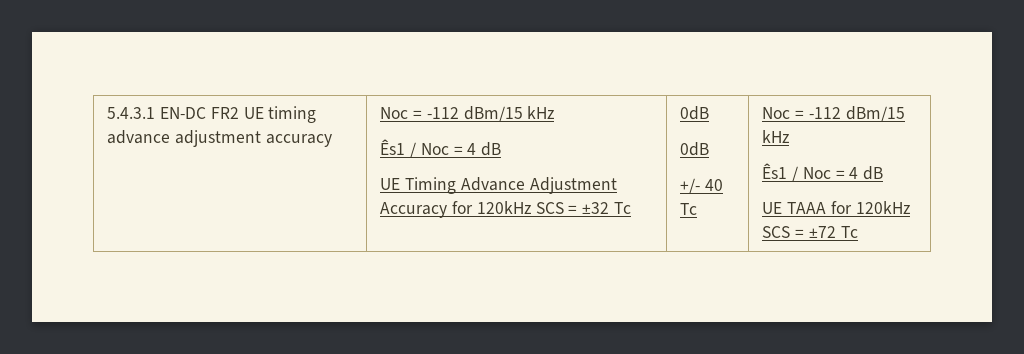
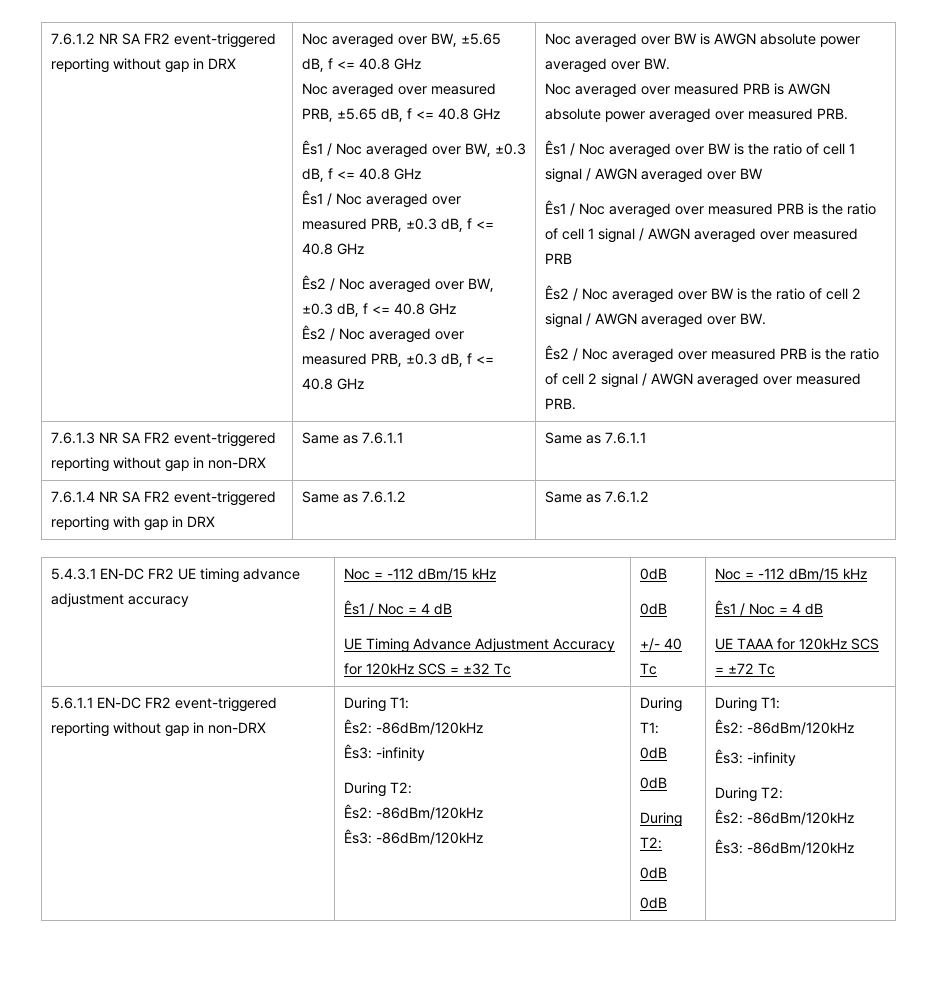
(107, 113) none -> [50,33,276,48] [50,58,236,73] [301,33,501,48] [301,58,421,72] [301,83,496,98] [301,108,500,122] [301,140,526,158] [301,168,421,182] [301,190,461,208] [301,218,494,232] [301,243,364,255] [301,275,494,293] [301,303,456,317] [301,325,464,343] [301,353,494,367] [301,378,364,390] [544,33,860,48] [544,58,670,73] [544,83,830,98] [544,108,848,123] [544,140,855,158] [544,168,763,183] [544,200,876,218] [544,228,858,243] [544,253,572,264] [544,285,861,303] [544,313,766,328] [544,345,879,363] [544,373,861,388] [544,398,576,410] [50,432,276,447] [50,457,266,472] [301,432,403,444] [544,432,646,444] [50,491,276,506] [50,516,215,531] [301,491,406,503] [544,491,649,503] 7.6.1.2 NR SA FR2 event-triggered reporting without gap in DRX | Noc averaged over BW, ±5.65 dB, f <= 40.8 GHz // Noc averaged over measured PRB, ±5.65 dB, f <= 40.8 GHz // Ês1 / Noc averaged over BW, ±0.3 dB, f <= 40.8 GHz // Ês1 / Noc averaged over measured PRB, ±0.3 dB, f <= 40.8 GHz // Ês2 / Noc averaged over BW, ±0.3 dB, f <= 40.8 GHz // Ês2 / Noc averaged over measured PRB, ±0.3 dB, f <= 40.8 GHz | Noc averaged over BW is AWGN absolute power averaged over BW. // Noc averaged over measured PRB is AWGN absolute power averaged over measured PRB. // Ês1 / Noc averaged over BW is the ratio of cell 1 signal / AWGN averaged over BW // Ês1 / Noc averaged over measured PRB is the ratio of cell 1 signal / AWGN averaged over measured PRB // Ês2 / Noc averaged over BW is the ratio of cell 2 signal / AWGN averaged over BW. // Ês2 / Noc averaged over measured PRB is the ratio of cell 2 signal / AWGN averaged over measured PRB. // 7.6.1.3 NR SA FR2 event-triggered reporting without gap in non-DRX | Same as 7.6.1.1 | Same as 7.6.1.1 // 7.6.1.4 NR SA FR2 event-triggered reporting with gap in DRX | Same as 7.6.1.2 | Same as 7.6.1.2 //
(858, 232) none -> [50,697,277,712] [50,722,266,737] [343,697,409,712] [343,719,483,735] [343,744,425,761] [343,782,412,797] [343,804,483,820] [343,829,483,845] [639,697,682,712] [639,722,659,734] [639,747,667,759] [639,777,667,789] [639,812,682,827] [639,837,662,849] [639,867,667,879] [639,897,667,909] [714,697,780,712] [714,719,854,735] [714,749,796,766] [714,787,783,802] [714,809,854,825] [714,839,854,855] // 5.6.1.1 EN-DC FR2 event-triggered reporting without gap in non-DRX | During T1: // Ês2: -86dBm/120kHz // Ês3: -infinity // During T2: // Ês2: -86dBm/120kHz // Ês3: -86dBm/120kHz | During T1: // 0dB // 0dB // During T2: // 0dB // 0dB | During T1: // Ês2: -86dBm/120kHz // Ês3: -infinity // During T2: // Ês2: -86dBm/120kHz // Ês3: -86dBm/120kHz

